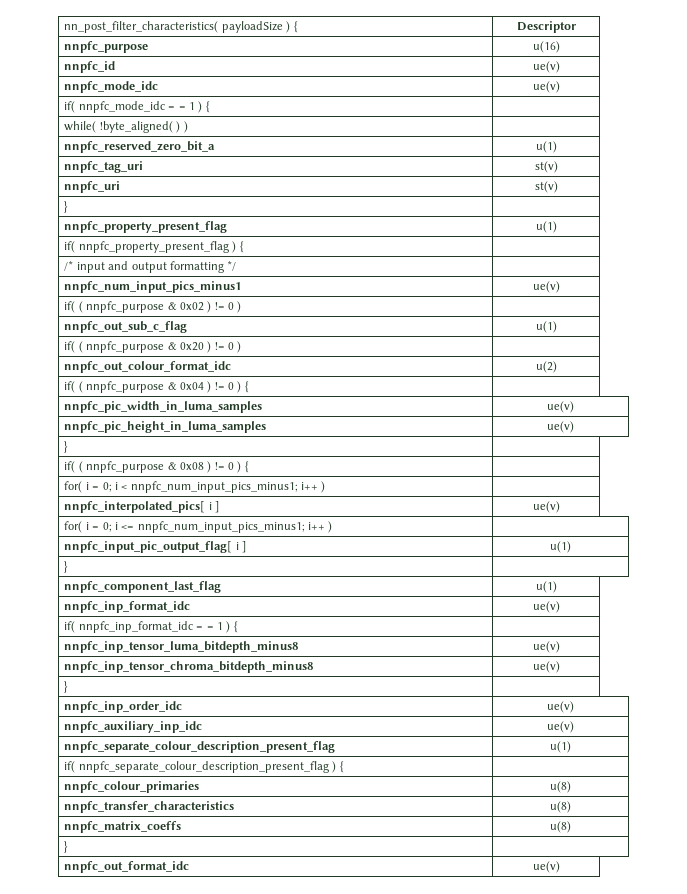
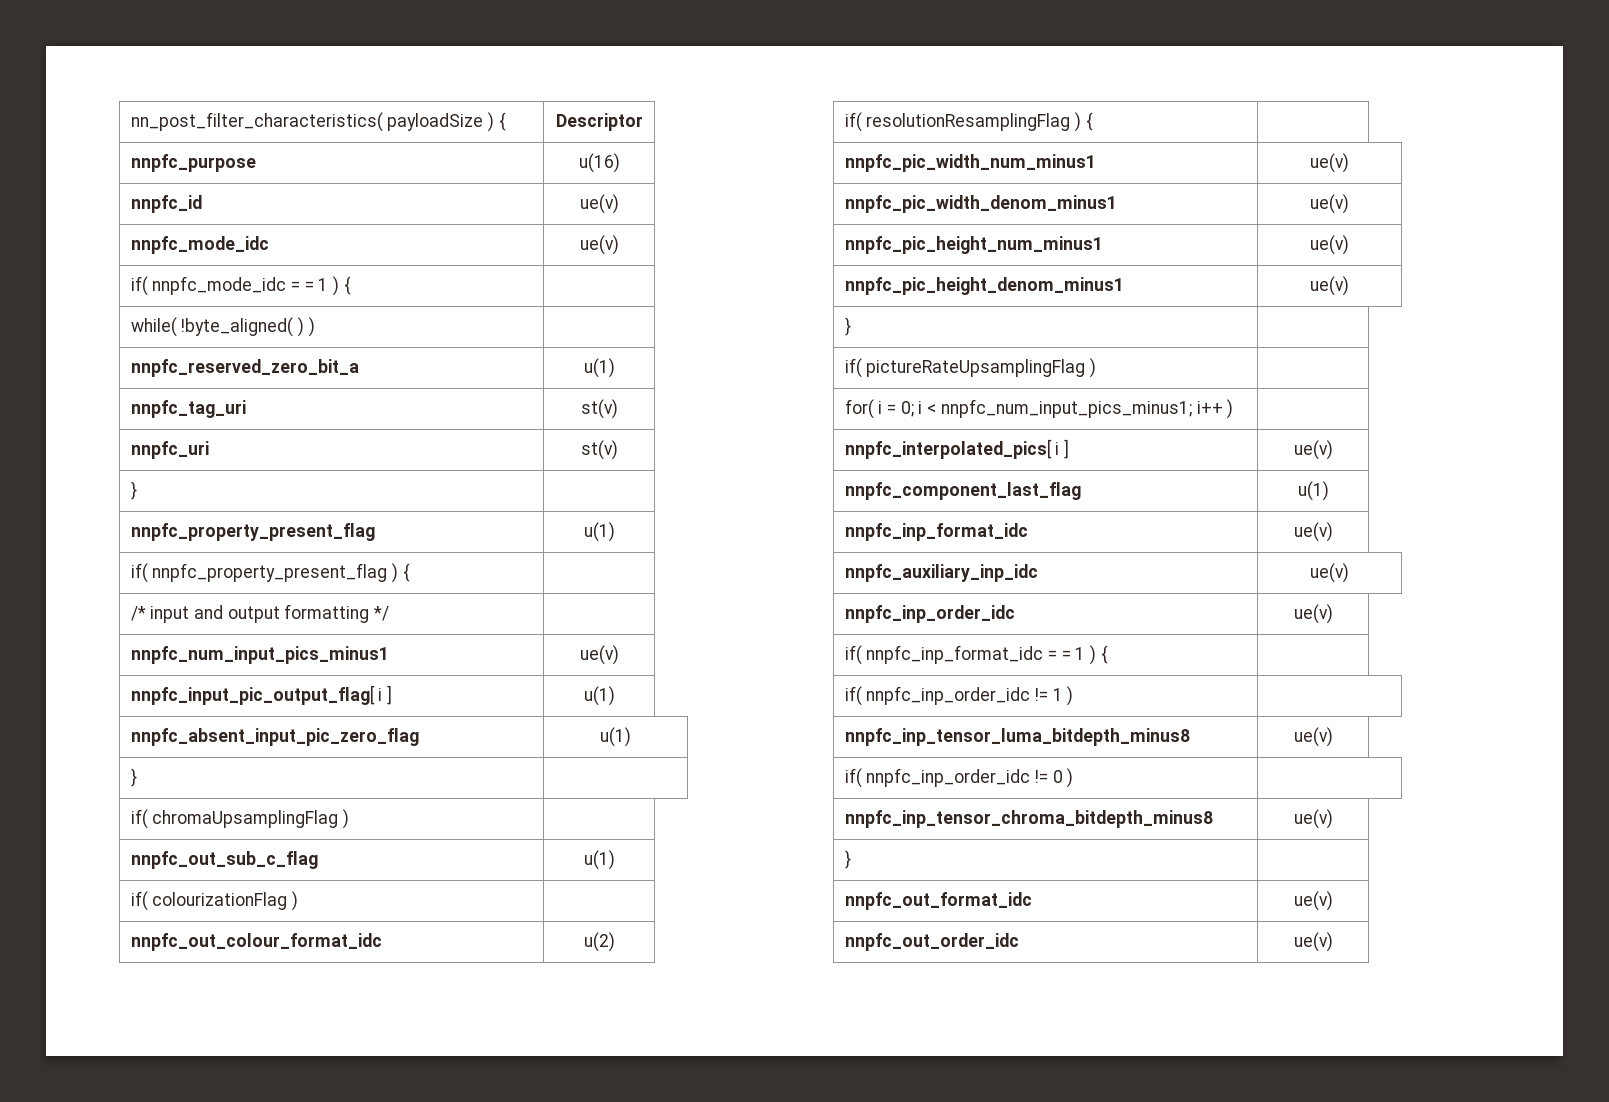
[64,301,242,313] [64,321,188,333] [535,321,557,333] [64,341,242,353] [64,361,232,373] [535,361,557,373] [64,381,249,393] [64,401,263,413] [547,401,574,413] [64,421,267,433] [547,421,574,433] [64,441,69,453] [64,461,249,473] if( ( nnpfc_purpose & 0x02 ) != 0 ) | // nnpfc_out_sub_c_flag | u(1) // if( ( nnpfc_purpose & 0x20 ) != 0 ) | // nnpfc_out_colour_format_idc | u(2) // if( ( nnpfc_purpose & 0x04 ) != 0 ) { | // nnpfc_pic_width_in_luma_samples | ue(v) // nnpfc_pic_height_in_luma_samples | ue(v) // } | // if( ( nnpfc_purpose & 0x08 ) != 0 ) { -> [130,685,393,705] [583,686,615,706] [130,728,419,746] [600,727,631,747] [130,768,137,787] [130,809,350,829] [130,851,318,869] [583,850,615,870] [130,891,299,911] [130,933,382,951] [583,932,615,952] [844,112,1093,132] [844,154,1096,172] [1310,153,1349,173] [844,195,1117,213] [1310,194,1349,214] [844,236,1103,254] [1310,235,1349,255] [844,277,1124,295] [1310,276,1349,296] [844,317,851,336] [844,358,1097,378] nnpfc_input_pic_output_flag[ i ] | u(1) // nnpfc_absent_input_pic_zero_flag | u(1) // } | // if( chromaUpsamplingFlag ) | // nnpfc_out_sub_c_flag | u(1) // if( colourizationFlag ) | // nnpfc_out_colour_format_idc | u(2) // if( resolutionResamplingFlag ) { | // nnpfc_pic_width_num_minus1 | ue(v) // nnpfc_pic_width_denom_minus1 | ue(v) // nnpfc_pic_height_num_minus1 | ue(v) // nnpfc_pic_height_denom_minus1 | ue(v) // } | // if( pictureRateUpsamplingFlag )
[64,521,333,533] [64,541,248,553] [550,541,571,553] [64,561,69,573] // for( i = 0; i <= nnpfc_num_input_pics_minus1; i++ ) | // nnpfc_input_pic_output_flag[ i ] | u(1) // } | -> (1333, 450) none
(560, 607) none -> [844,564,1038,582] [1310,563,1349,583] [844,605,1015,623] [1293,604,1333,624] // nnpfc_auxiliary_inp_idc | ue(v) // nnpfc_inp_order_idc | ue(v)
[64,641,299,653] [532,641,560,653] nnpfc_inp_tensor_luma_bitdepth_minus8 | ue(v) -> [844,686,1074,706] [844,728,1190,746] [1293,727,1333,747] [844,768,1074,788] if( nnpfc_inp_order_idc != 1 ) | // nnpfc_inp_tensor_luma_bitdepth_minus8 | ue(v) // if( nnpfc_inp_order_idc != 0 ) |
[64,701,183,713] [547,701,574,713] [64,721,203,733] [547,721,574,733] [64,741,336,753] [550,741,571,753] [64,761,344,773] [64,781,200,793] [550,781,571,793] [64,801,235,813] [550,801,571,813] [64,821,182,833] [550,821,571,833] [64,841,69,853] [64,861,190,873] [532,861,560,873] nnpfc_inp_order_idc | ue(v) // nnpfc_auxiliary_inp_idc | ue(v) // nnpfc_separate_colour_description_present_flag | u(1) // if( nnpfc_separate_colour_description_present_flag ) { | // nnpfc_colour_primaries | u(8) // nnpfc_transfer_characteristics | u(8) // nnpfc_matrix_coeffs | u(8) // } | // nnpfc_out_format_idc | ue(v) -> [844,892,1032,910] [1293,891,1333,911] [844,933,1019,951] [1293,932,1333,952] nnpfc_out_format_idc | ue(v) // nnpfc_out_order_idc | ue(v)

